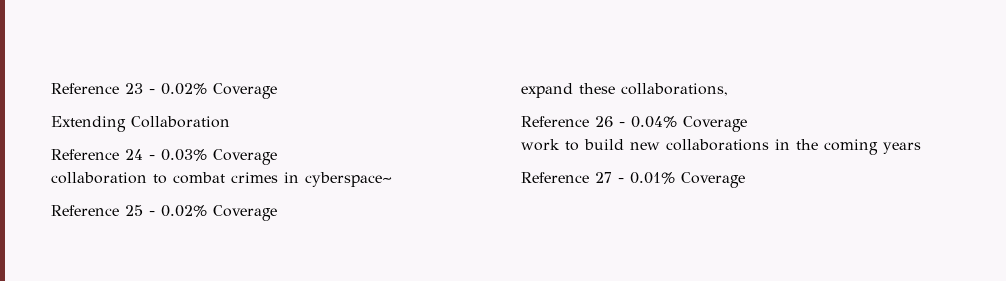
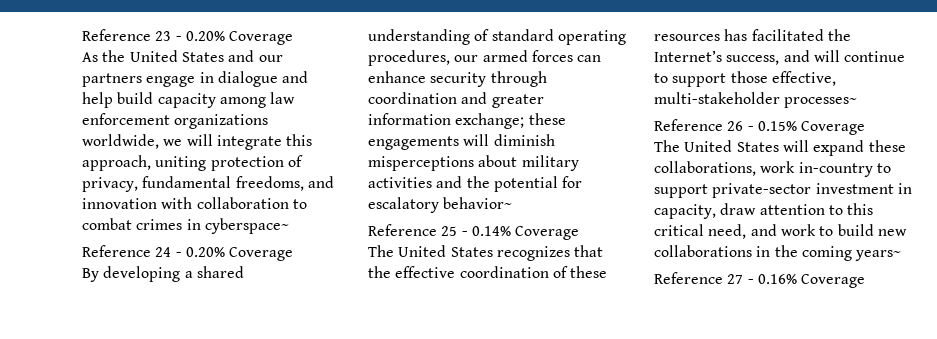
[161,83,277,99] [51,116,230,132] [51,149,277,165] 0.02% Coverage // Extending Collaboration // Reference 24 - 0.03% Coverage // -> [185,31,294,45] [82,50,283,62] [82,71,309,87] [82,92,296,108] [82,113,269,129] [82,134,313,150] [82,155,303,171] [82,176,334,192] [82,197,193,209] 0.20% Coverage // As the United States and our partners engage in dialogue and help build capacity among law enforcement organizations worldwide, we will integrate this approach, uniting protection of privacy, fundamental freedoms, and innovation with
(392, 179) none -> [82,245,294,261] [82,266,244,282] [368,29,626,45] [368,50,602,66] [368,71,547,87] [368,92,544,108] [368,113,566,129] [368,134,555,150] [368,155,579,171] [368,176,583,192] [368,197,513,213] // Reference 24 - 0.20% Coverage // By developing a shared understanding of standard operating procedures, our armed forces can enhance security through coordination and greater information exchange; these engagements will diminish misperceptions about military activities and the potential for escalatory behavior~
[161,205,277,221] [521,83,728,98] 0.02% Coverage // expand these collaborations, -> [471,226,580,240] [368,245,604,261] [368,266,608,278] [654,29,851,41] [654,50,906,65] [654,71,836,87] [654,92,858,108] 0.14% Coverage // The United States recognizes that the effective coordination of these resources has facilitated the Internet’s success, and will continue to support those effective, multi-stakeholder processes~
[631,116,747,132] 0.04% Coverage // -> [757,121,866,135] [654,140,906,156] [654,161,891,177] [654,183,912,198] [654,203,874,219] [654,224,777,239] 0.15% Coverage // The United States will expand these collaborations, work in-country to support private-sector investment in capacity, draw attention to this critical need, and
[883,142,921,154] years -> [855,250,902,261] years~
[630,172,675,184] 0.01% -> [757,274,797,284] 0.16%

